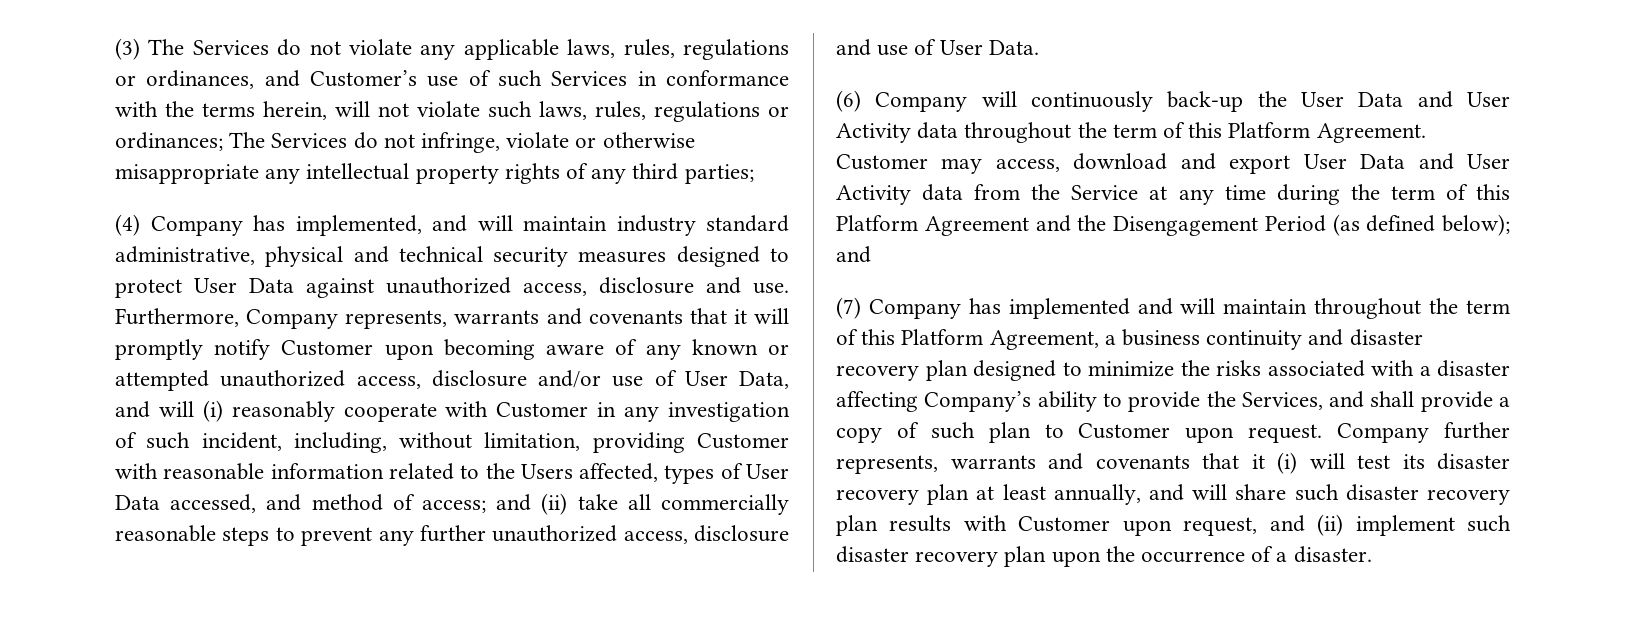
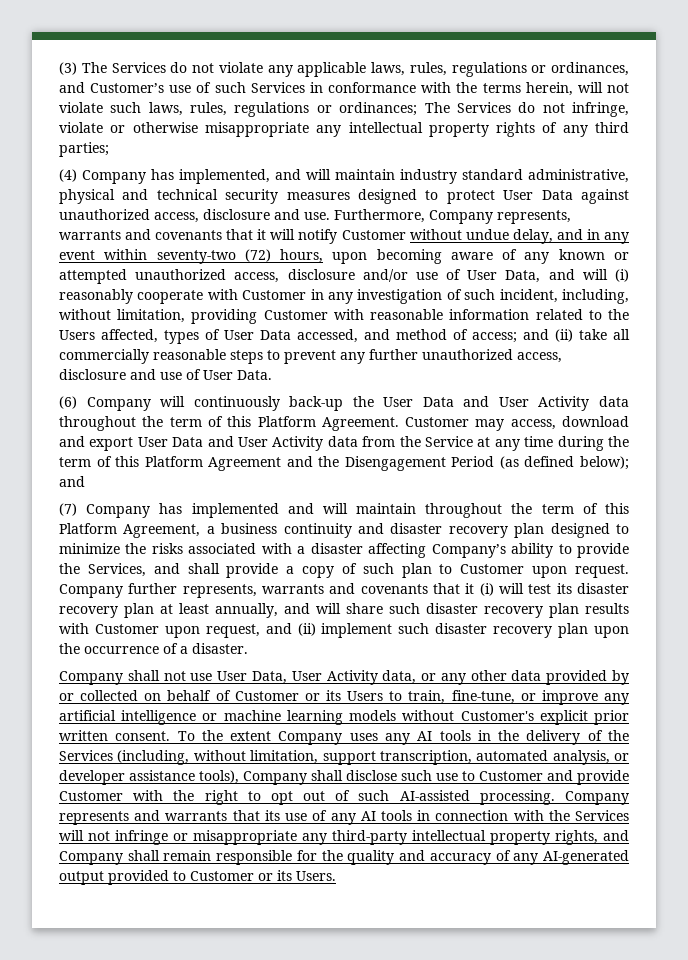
[115,339,203,360] promptly -> (296, 234) none
(374, 348) none -> [409,229,630,244] [59,249,324,264] without undue delay, and in any event within seventy-two (72) hours,
(1372, 554) none -> [59,670,629,685] [59,690,630,705] [59,710,629,725] [59,730,629,745] [59,750,629,765] [59,770,629,785] [59,790,629,805] [59,810,630,825] [59,830,629,845] [59,850,630,865] [59,870,336,885] // Company shall not use User Data, User Activity data, or any other data provided by or collected on behalf of Customer or its Users to train, fine-tune, or improve any artificial intelligence or machine learning models without Customer's explicit prior written consent. To the extent Company uses any AI tools in the delivery of the Services (including, without limitation, support transcription, automated analysis, or developer assistance tools), Company shall disclose such use to Customer and provide Customer with the right to opt out of such AI-assisted processing. Company represents and warrants that its use of any AI tools in connection with the Services will not infringe or misappropriate any third-party intellectual property rights, and Company shall remain responsible for the quality and accuracy of any AI-generated output provided to Customer or its Users.

